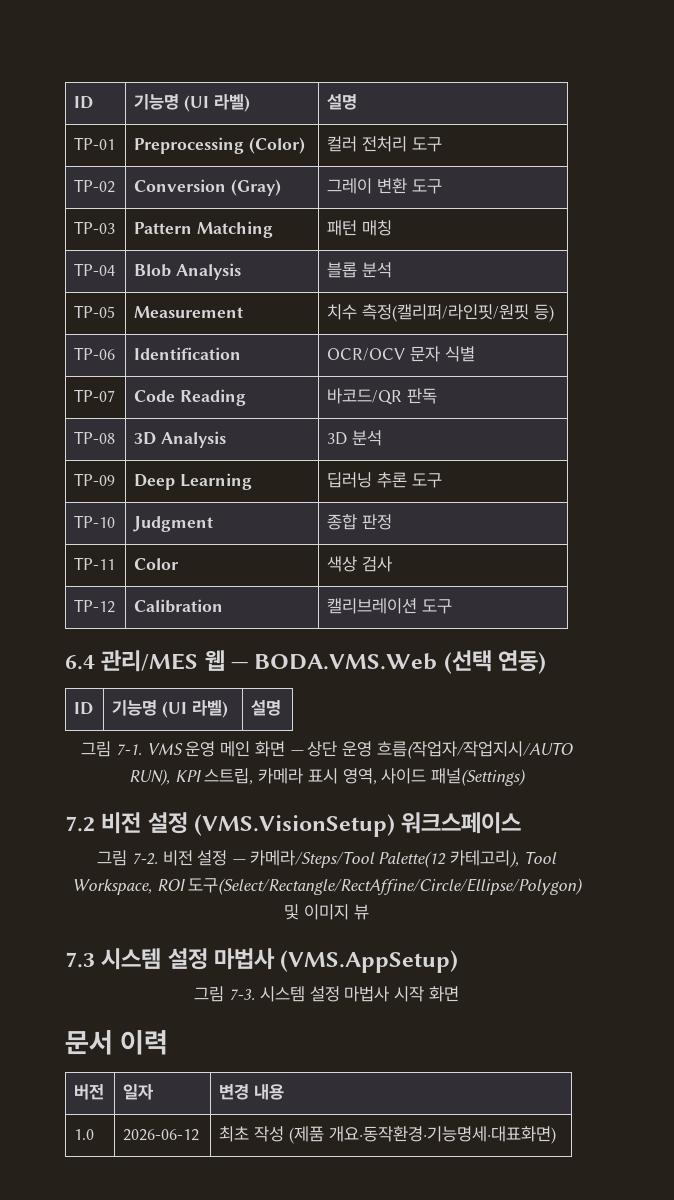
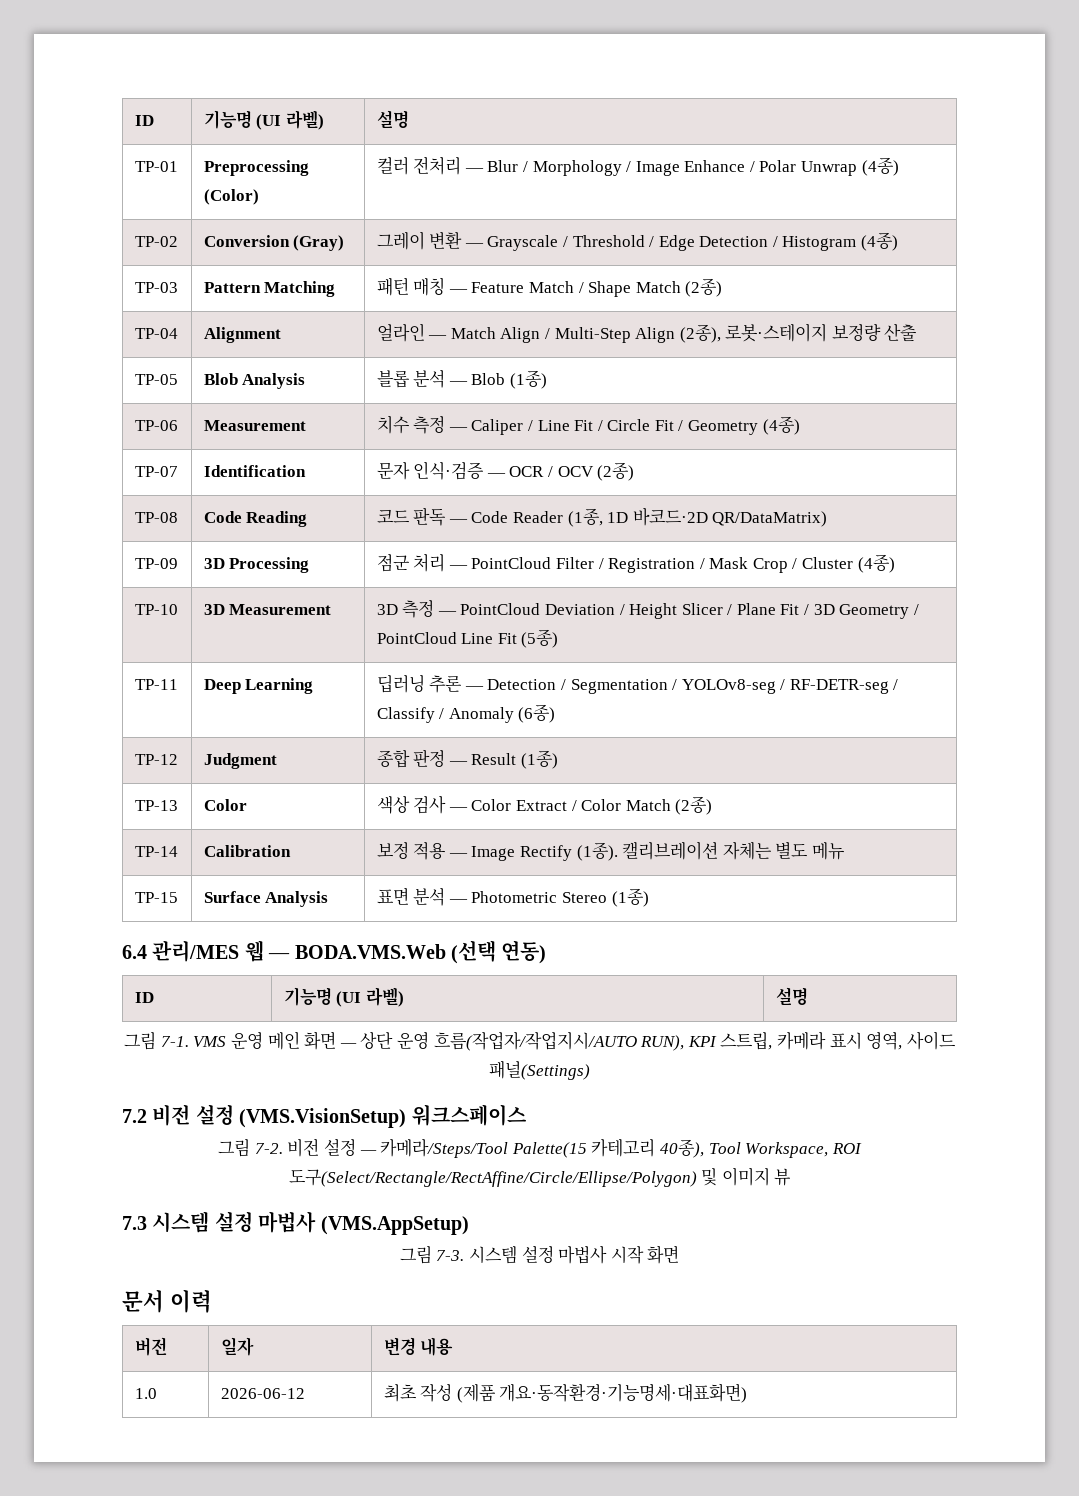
[411,137,442,152] 도구 -> [464,157,899,176] — Blur / Morphology / Image Enhance / Polar Unwrap (4종)
[411,179,442,194] 도구 -> [464,232,899,251] — Grayscale / Threshold / Edge Detection / Histogram (4종)
[74,263,116,276] [134,263,242,280] [327,262,393,278] [74,305,116,318] [134,306,244,318] [327,304,554,322] [74,347,116,360] [134,347,242,360] [327,346,475,362] [74,389,116,402] // TP-04 | Blob Analysis | 블롭 분석 // TP-05 | Measurement | 치수 측정(캘리퍼/라인핏/원핏 등) // TP-06 | Identification | OCR/OCV 문자 식별 // TP-07 -> [448,278,723,297] [134,328,178,339] [203,327,281,343] [376,323,918,343] [134,374,178,385] [203,373,306,389] [376,370,547,389] [134,420,178,431] [203,420,306,431] [376,415,800,435] [134,466,178,477] [203,465,306,477] [376,461,635,481] [134,512,178,523] — Feature Match / Shape Match (2종) // TP-04 | Alignment | 얼라인 — Match Align / Multi-Step Align (2종), 로봇·스테이지 보정량 산출 // TP-05 | Blob Analysis | 블롭 분석 — Blob (1종) // TP-06 | Measurement | 치수 측정 — Caliper / Line Fit / Circle Fit / Geometry (4종) // TP-07 | Identification | 문자 인식·검증 — OCR / OCV (2종) // TP-08
[327,388,403,405] 바코드/QR -> [376,509,410,523] 코드
[74,431,116,444] [134,431,227,448] [327,430,383,446] [74,473,116,486] [134,473,253,490] [327,472,442,488] [74,515,116,528] // TP-08 | 3D Analysis | 3D 분석 // TP-09 | Deep Learning | 딥러닝 추론 도구 // TP-10 -> [448,507,828,527] [134,558,178,569] [203,557,310,573] [376,553,895,573] [134,604,178,615] [203,604,332,615] [376,600,919,619] [376,629,559,648] [134,679,178,690] [203,678,314,694] [376,674,899,694] [376,704,556,723] [134,754,178,765] — Code Reader (1종, 1D 바코드·2D QR/DataMatrix) // TP-09 | 3D Processing | 점군 처리 — PointCloud Filter / Registration / Mask Crop / Cluster (4종) // TP-10 | 3D Measurement | 3D 측정 — PointCloud Deviation / Height Slicer / Plane Fit / 3D Geometry / PointCloud Line Fit (5종) // TP-11 | Deep Learning | 딥러닝 추론 — Detection / Segmentation / YOLOv8-seg / RF-DETR-seg / Classify / Anomaly (6종) // TP-12
[74,557,116,570] // TP-11 -> [448,750,558,769] [134,800,178,811] — Result (1종) // TP-13
[74,599,116,613] [134,599,224,613] [327,598,453,614] // TP-12 | Calibration | 캘리브레이션 도구 -> [448,796,713,815] [134,846,178,857] [203,845,291,857] [376,841,845,861] [134,892,178,903] [203,891,329,907] [376,887,649,907] — Color Extract / Color Match (2종) // TP-14 | Calibration | 보정 적용 — Image Rectify (1종). 캘리브레이션 자체는 별도 메뉴 // TP-15 | Surface Analysis | 표면 분석 — Photometric Stereo (1종)
[378,850,520,868] Palette(12 카테고리), -> [511,1138,704,1158] Palette(15 카테고리 40종),

